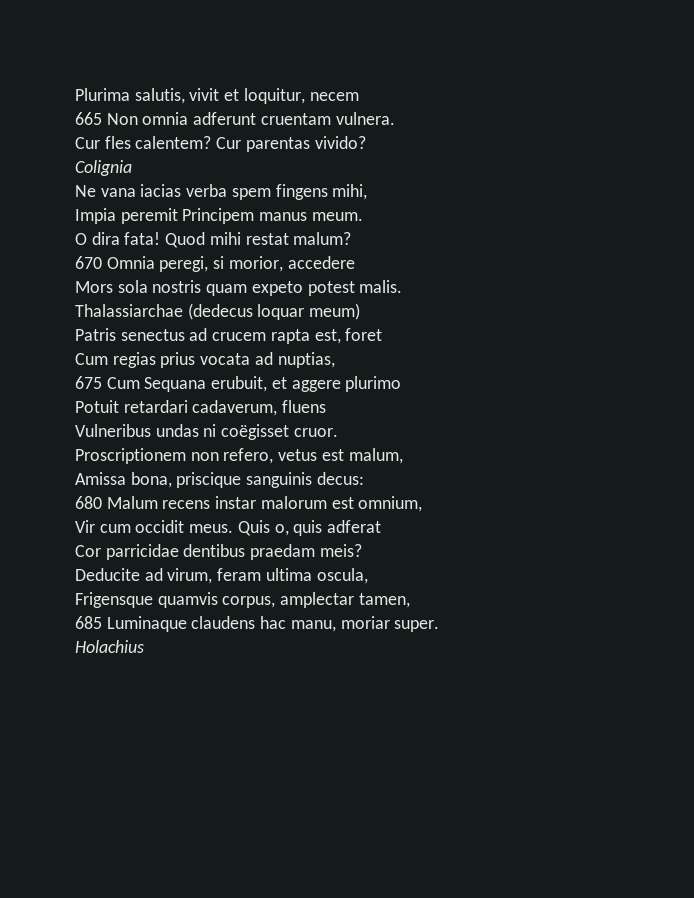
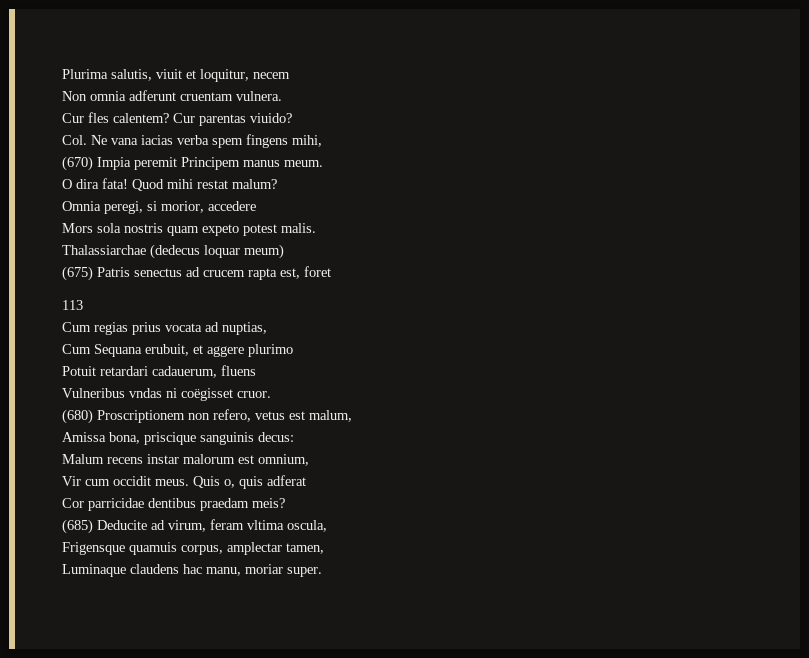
[189,88,220,101] vivit -> [156,69,182,79] viuit
[75,112,102,125] 665 -> (290, 75) none
[314,136,366,149] [75,160,132,176] vivido? // Colignia // -> [250,113,292,123] [62,135,87,145] viuido? // Col.
(368, 192) none -> [62,156,93,171] (670)
[75,256,102,269] 670 -> (277, 184) none
(361, 311) none -> [62,266,93,281] (675)
(383, 334) none -> [62,300,83,310] // 113
[75,376,102,389] 675 -> (267, 328) none
[192,400,278,416] cadaverum, -> [152,366,217,378] cadauerum,
[155,424,199,437] undas -> [129,388,162,398] vndas
(338, 432) none -> [62,409,93,424] (680)
[75,496,102,509] 680 -> (294, 437) none
(362, 550) none -> [62,519,93,534] (685)
[265,568,312,581] ultima -> [247,520,284,530] vltima
[157,592,218,608] quamvis -> [129,542,177,555] quamuis
[75,616,102,629] 685 -> (324, 548) none
[75,640,144,653] // Holachius -> (322, 572) none

